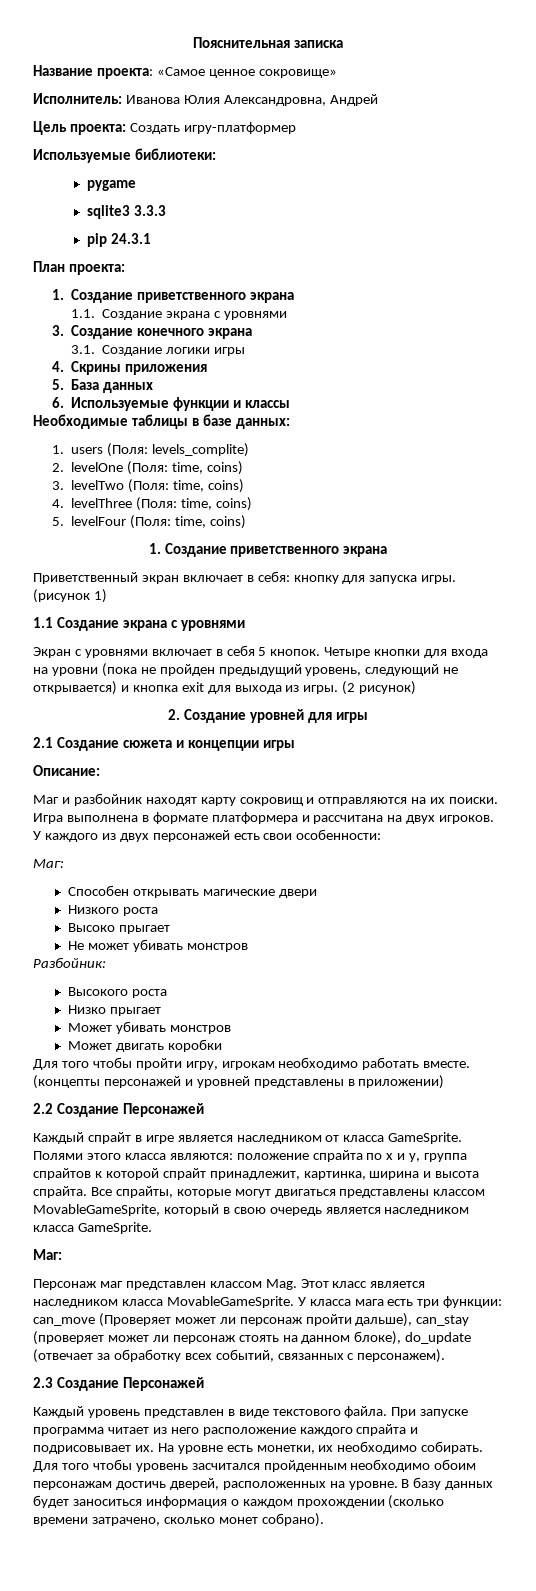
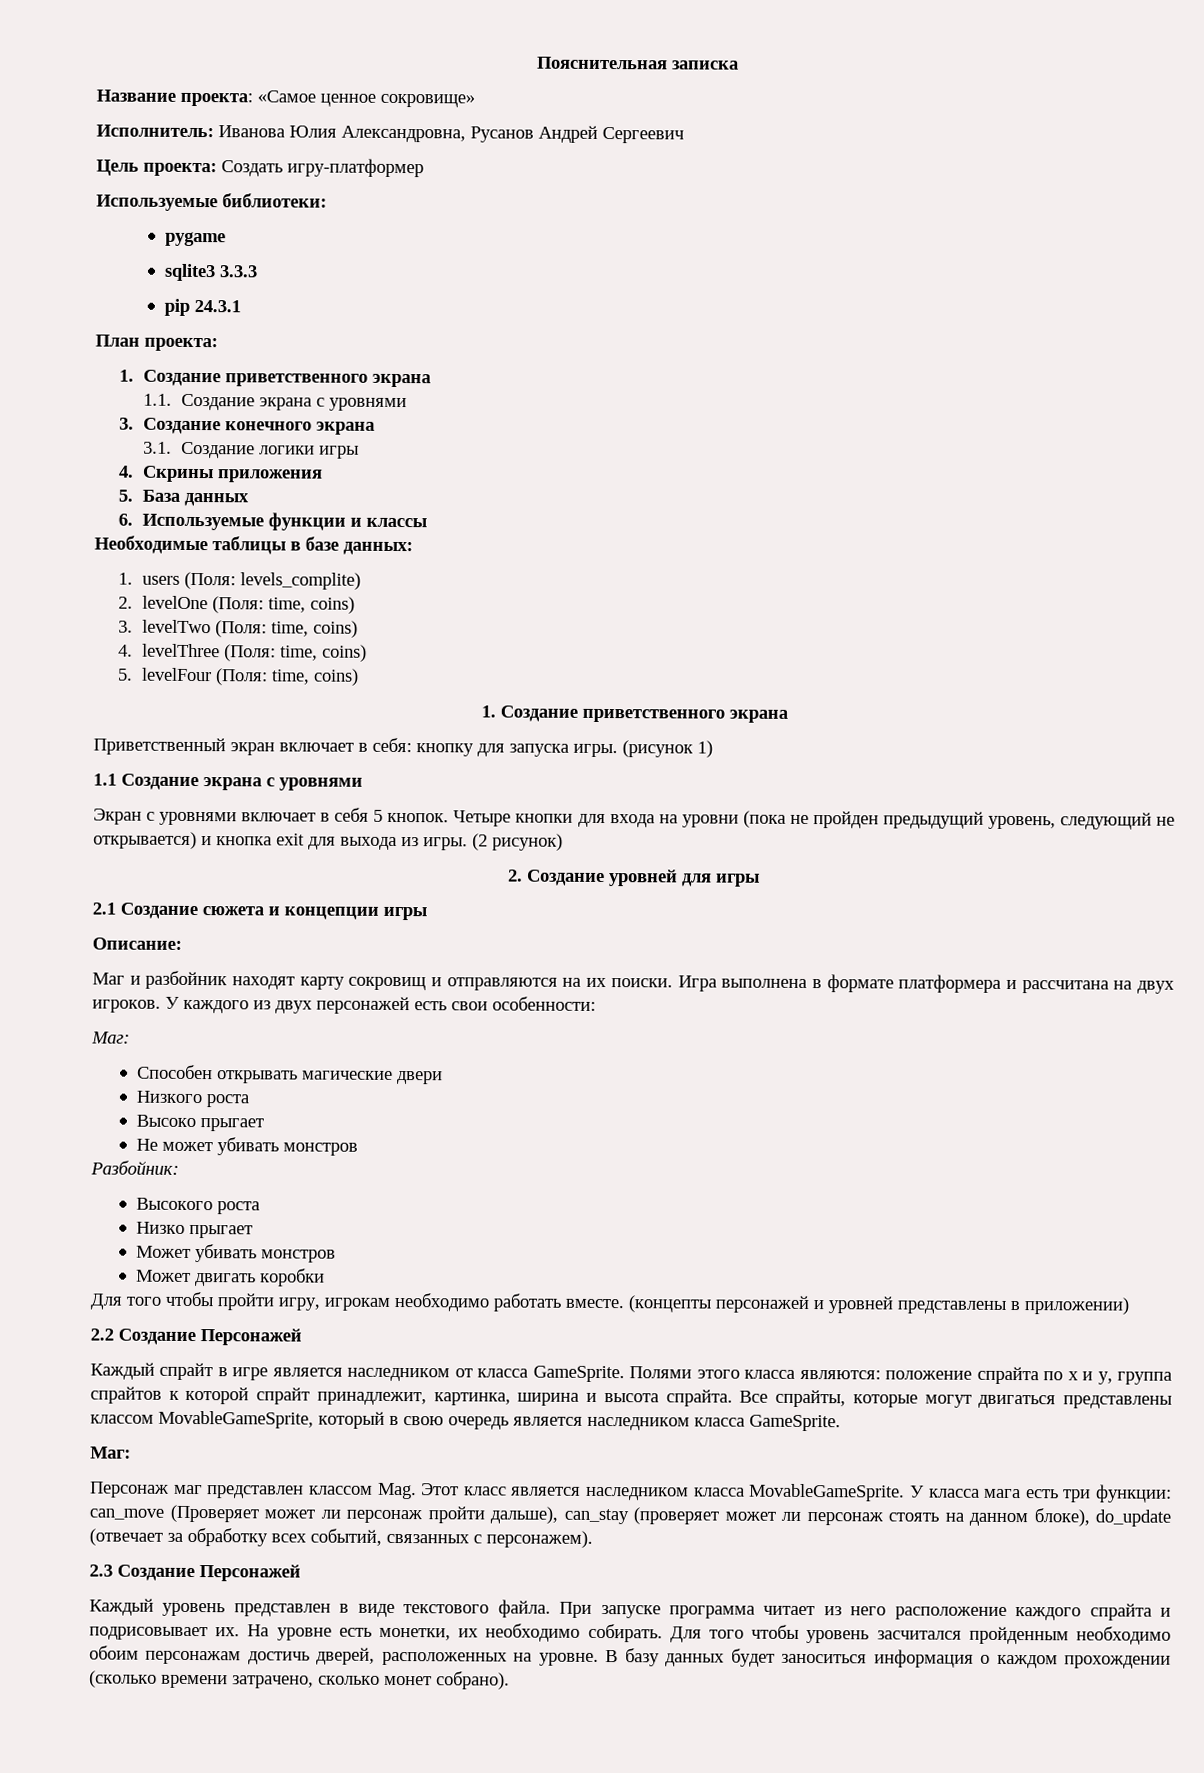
(326, 100) none -> [470,126,534,143] Русанов
(378, 100) none -> [602,126,684,144] Сергеевич

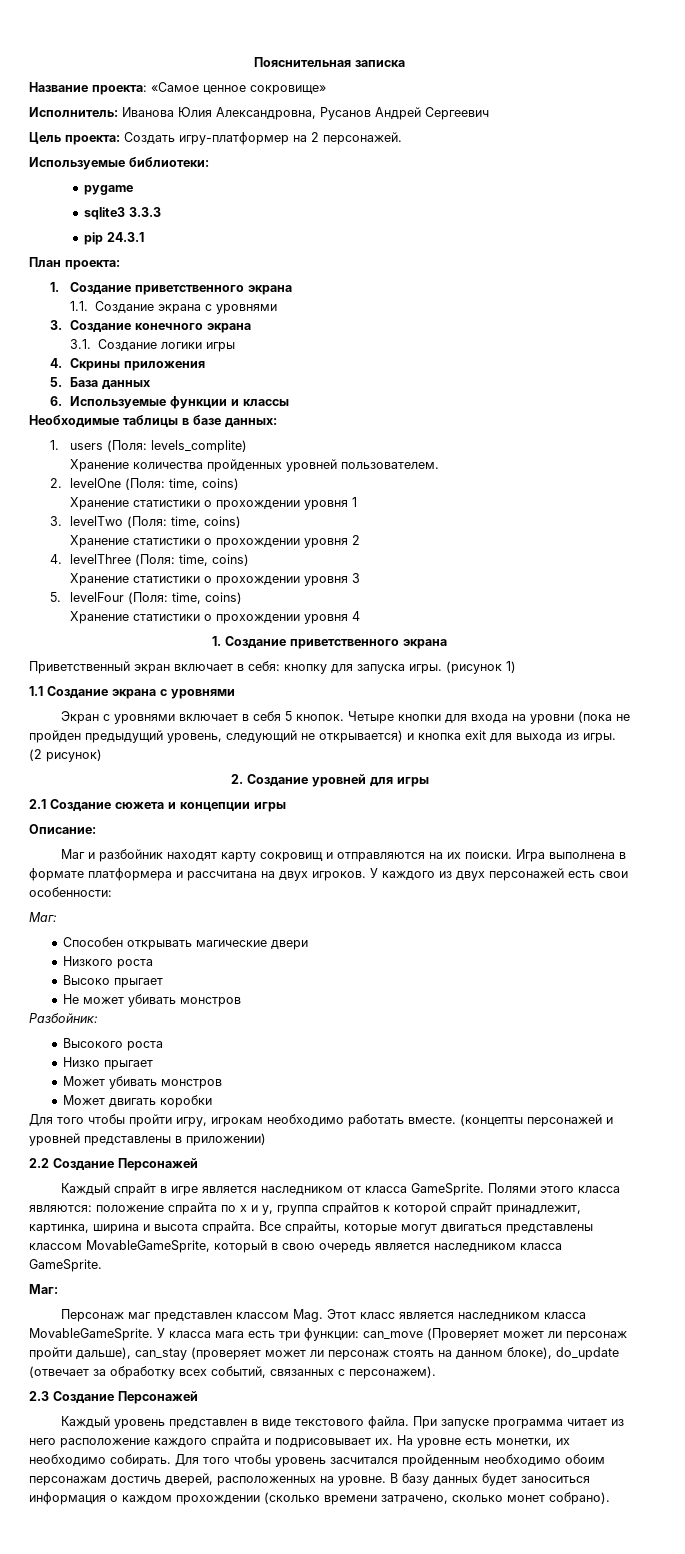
(424, 168) none -> [293,132,402,145] на 2 персонажей.
(362, 581) none -> [70,459,440,472] // Хранение количества пройденных уровней пользователем.
(356, 605) none -> [70,497,358,510] // Хранение статистики о прохождении уровня 1
(359, 629) none -> [70,535,361,548] // Хранение статистики о прохождении уровня 2
(368, 653) none -> [70,573,361,586] // Хранение статистики о прохождении уровня 3
(360, 677) none -> [70,611,361,624] // Хранение статистики о прохождении уровня 4

